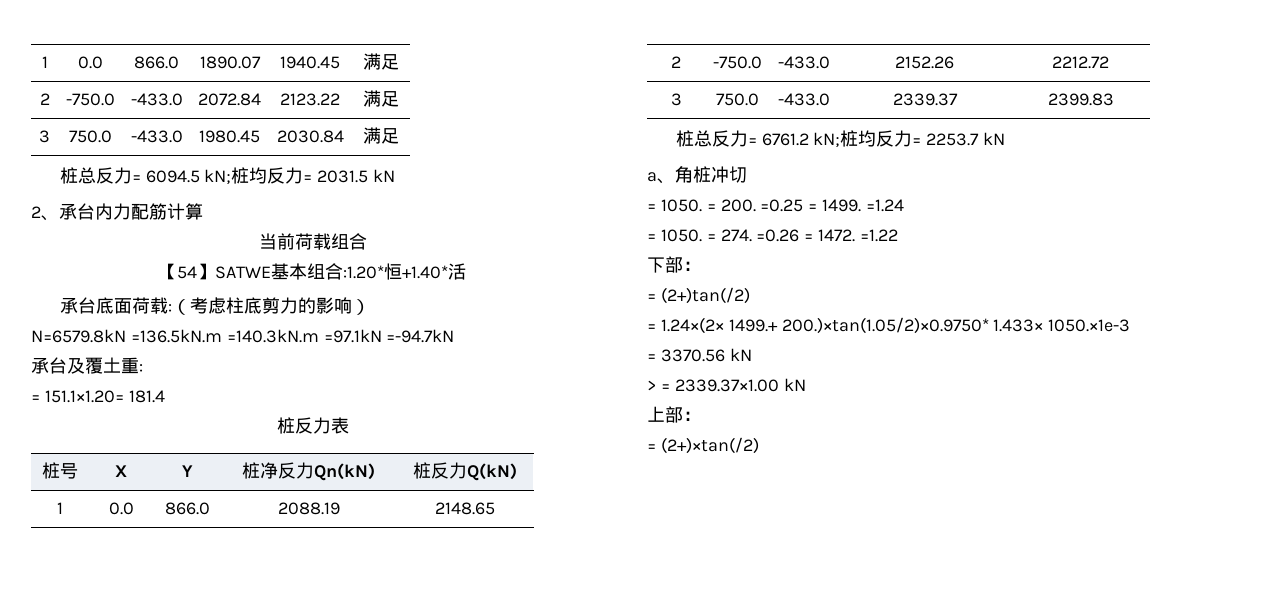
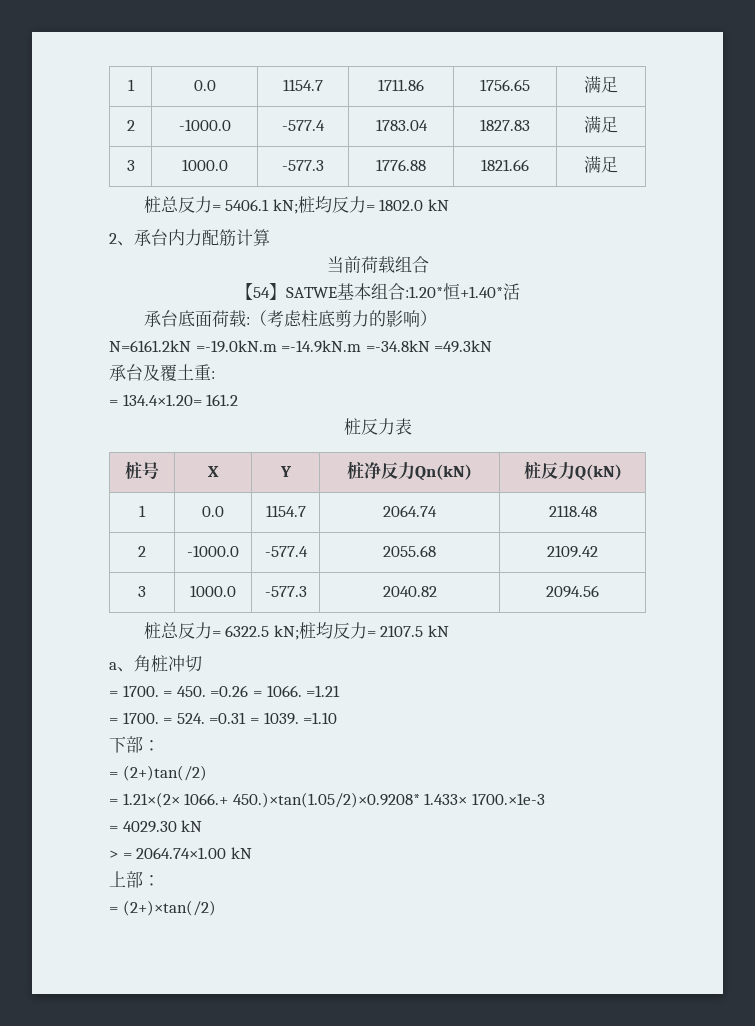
[41,56,48,68] [77,56,103,69] [134,56,179,69] [199,56,261,69] [280,56,340,69] 1 | 0.0 | 866.0 | 1890.07 | 1940.45 -> [127,79,135,91] [193,80,216,91] [283,79,323,91] [378,79,424,91] [480,79,530,91] 1 | 0.0 | 1154.7 | 1711.86 | 1756.65
[65,93,115,106] [130,93,183,106] [198,93,261,106] [280,93,340,106] [362,90,399,107] [39,130,50,143] [68,130,112,143] [130,130,183,143] [199,130,260,143] [276,130,344,143] -750.0 | -433.0 | 2072.84 | 2123.22 | 满足 // 3 | 750.0 | -433.0 | 1980.45 | 2030.84 -> [178,119,231,131] [282,120,325,131] [375,119,428,131] [480,119,530,131] [584,116,618,133] [126,160,135,171] [181,159,228,171] [282,160,324,171] [376,159,426,171] [481,159,529,171] -1000.0 | -577.4 | 1783.04 | 1827.83 | 满足 // 3 | 1000.0 | -577.3 | 1776.88 | 1821.66
[145,167,369,184] 6094.5 kN;桩均反力= 2031.5 -> [225,196,424,214] 5406.1 kN;桩均反力= 1802.0
[31,329,455,343] N=6579.8kN =136.5kN.m =140.3kN.m =97.1kN =-94.7kN -> [109,340,493,353] N=6161.2kN =-19.0kN.m =-14.9kN.m =-34.8kN =49.3kN
[44,390,165,403] 151.1×1.20= 181.4 -> [122,394,239,406] 134.4×1.20= 161.2
[165,502,210,515] [277,502,340,515] [434,502,495,515] [671,56,681,68] [712,56,762,69] [777,56,830,69] [895,56,954,69] [1052,56,1109,69] [670,93,682,106] [715,93,759,106] [777,93,830,106] [892,93,958,106] [1047,93,1114,106] [675,130,980,147] 866.0 | 2088.19 | 2148.65 // 2 | -750.0 | -433.0 | 2152.26 | 2212.72 // 3 | 750.0 | -433.0 | 2339.37 | 2399.83 // 桩总反力= 6761.2 kN;桩均反力= 2253.7 -> [265,505,306,517] [383,505,437,517] [548,505,597,517] [138,546,146,557] [187,545,239,557] [264,546,308,557] [383,545,436,557] [547,545,598,558] [138,586,146,597] [190,585,236,597] [264,586,307,597] [382,586,437,597] [546,585,599,598] [143,622,424,640] 1154.7 | 2064.74 | 2118.48 // 2 | -1000.0 | -577.4 | 2055.68 | 2109.42 // 3 | 1000.0 | -577.3 | 2040.82 | 2094.56 // 桩总反力= 6322.5 kN;桩均反力= 2107.5
[660,199,905,212] [647,229,899,242] 1050. = 200. =0.25 = 1499. =1.24 // = 1050. = 274. =0.26 = 1472. =1.22 -> [122,685,341,697] [109,712,338,725] 1700. = 450. =0.26 = 1066. =1.21 // = 1700. = 524. =0.31 = 1039. =1.10
[660,317,1131,334] [647,349,725,362] 1.24×(2× 1499.+ 200.)×tan(1.05/2)×0.9750* 1.433× 1050.×1e-3 // = 3370.56 -> [122,792,545,808] [109,821,177,833] 1.21×(2× 1066.+ 450.)×tan(1.05/2)×0.9208* 1.433× 1700.×1e-3 // = 4029.30
[674,379,779,392] 2339.37×1.00 -> [136,847,227,859] 2064.74×1.00

